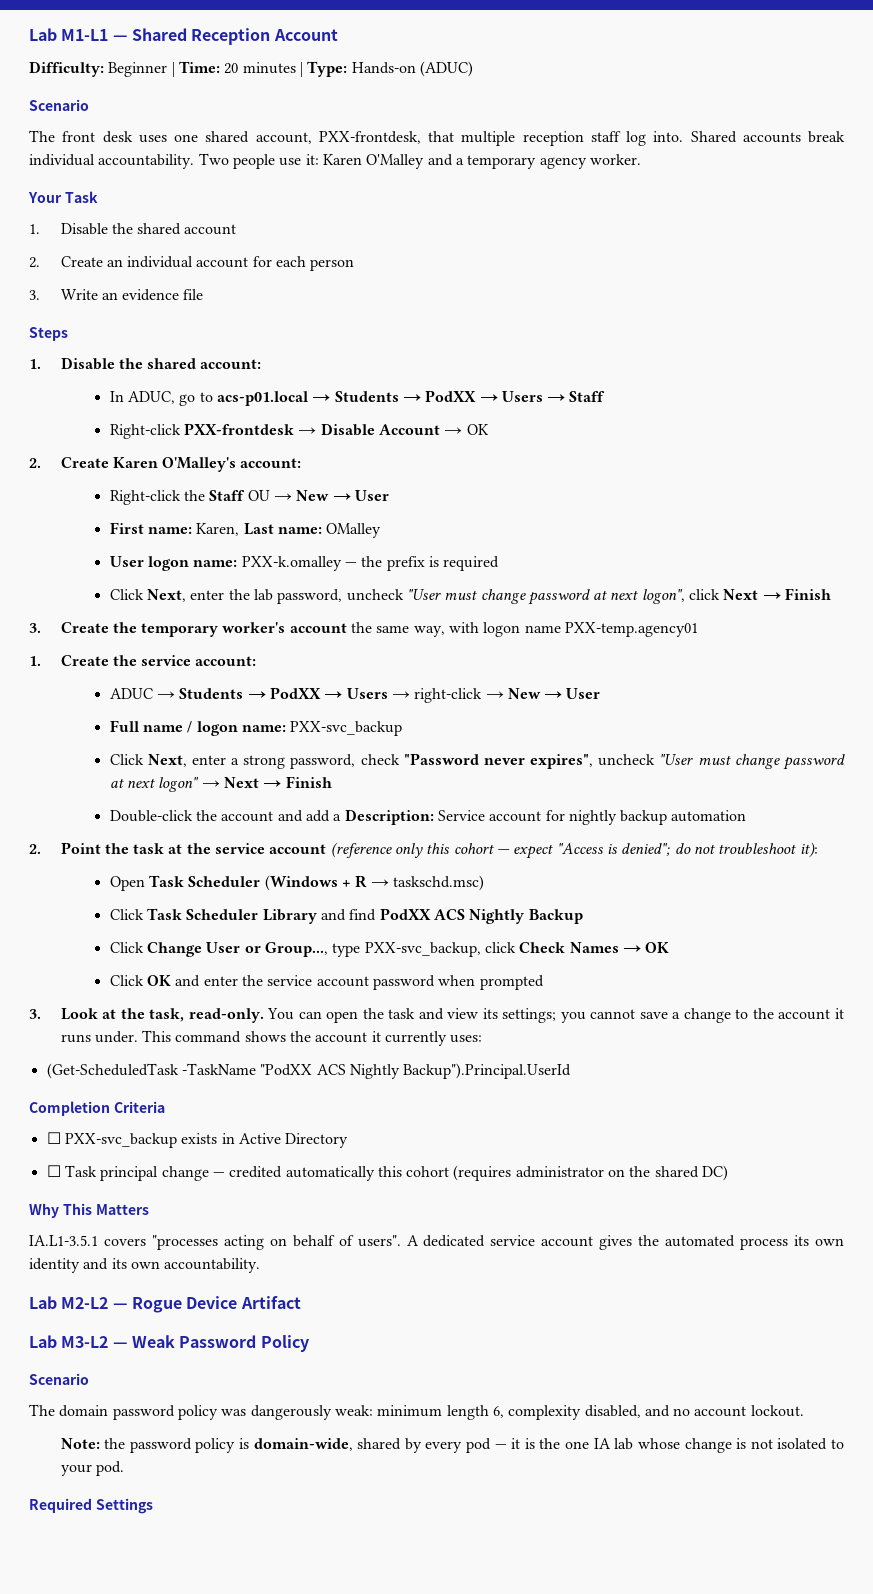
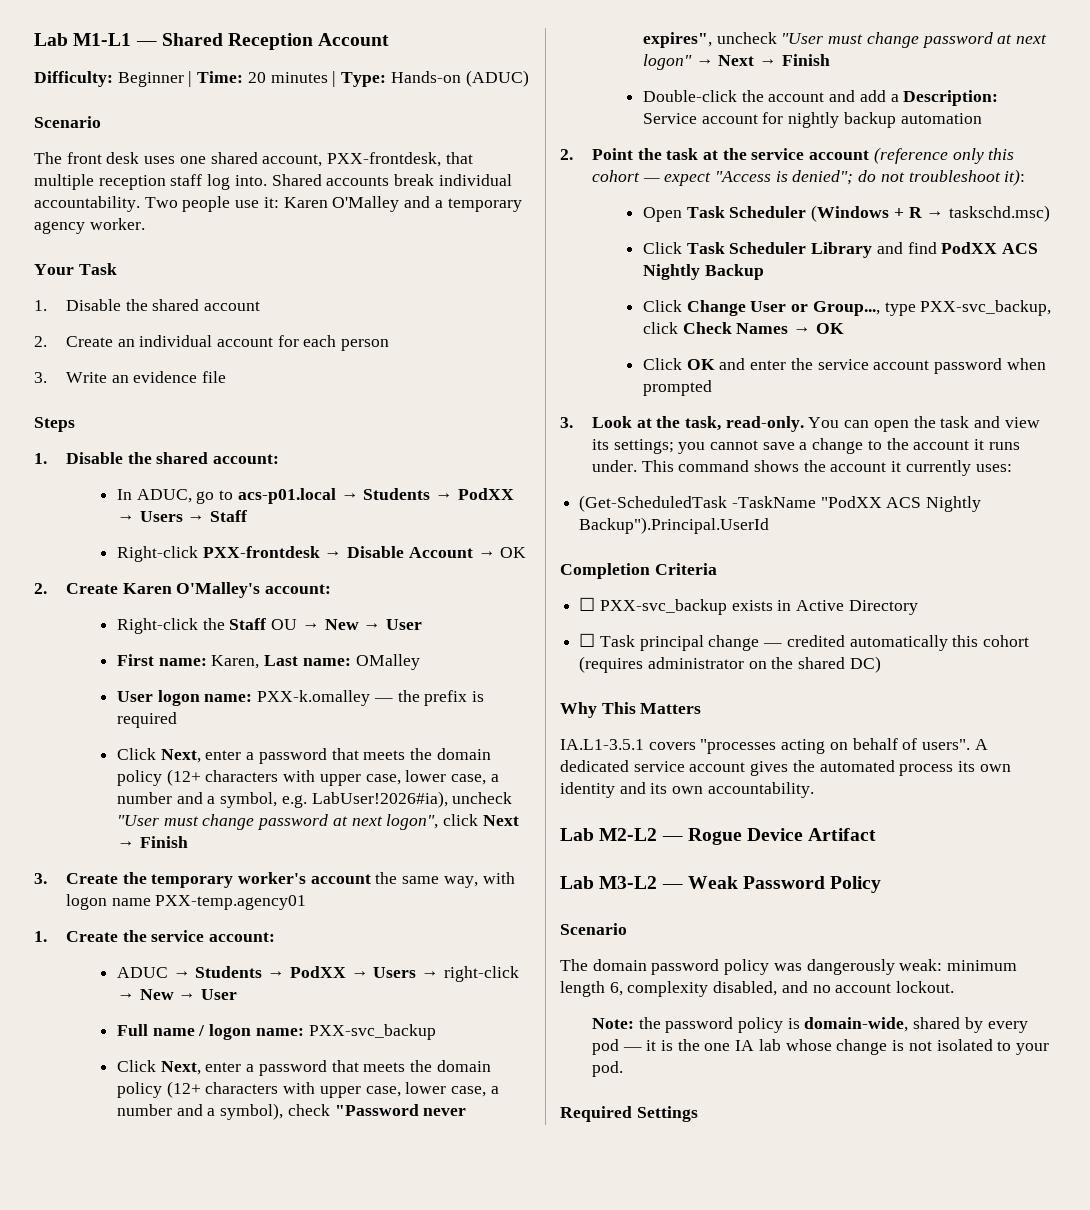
[228,589,343,604] the lab password, -> [246,748,491,764] [116,769,499,786] [116,791,448,808] a password that meets the domain policy (12+ characters with upper case, lower case, a number and a symbol, e.g. LabUser!2026#ia),
[243,754,356,769] strong password, -> [258,1060,491,1076] [116,1081,499,1098] [116,1103,284,1120] password that meets the domain policy (12+ characters with upper case, lower case, a number and a symbol),

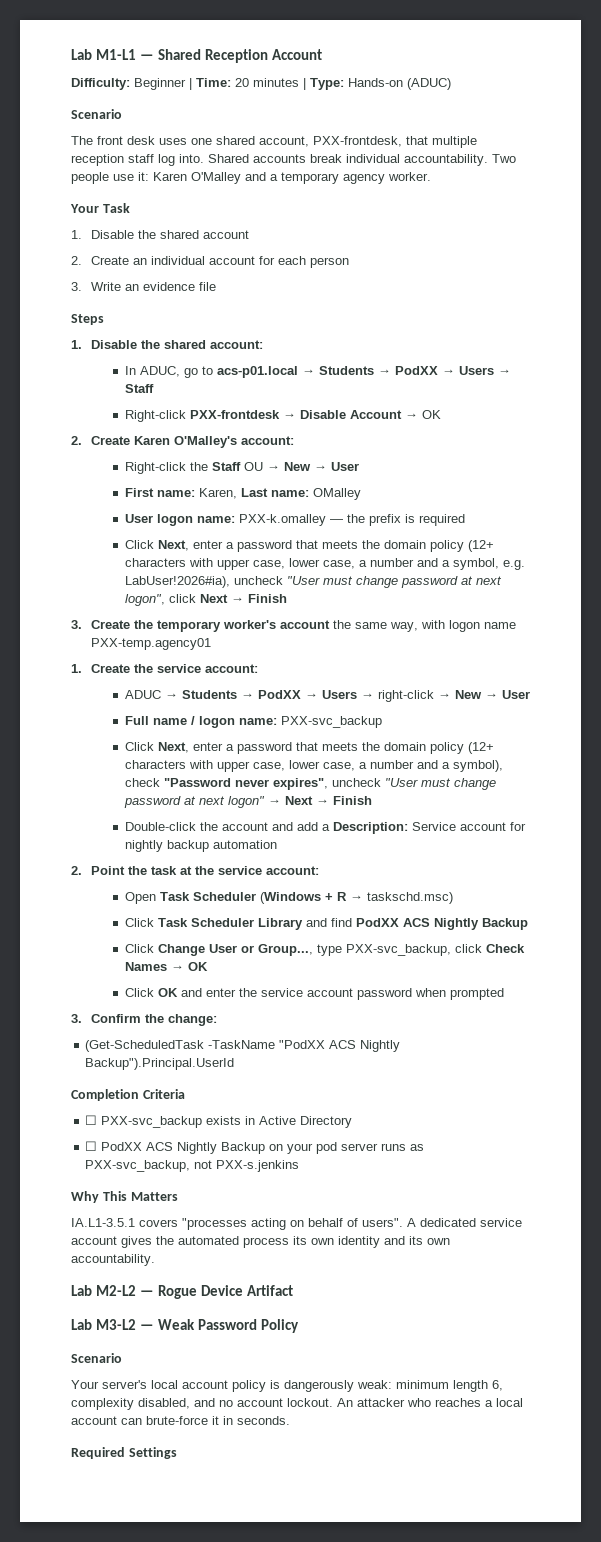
[809,147,1015,164] [591,169,1026,186] account (reference only this cohort — expect "Access is denied"; do not troubleshoot it): -> [265,866,319,875] account:
[591,416,1040,432] [591,438,1020,454] [591,460,1012,476] Look at the task, read-only. You can open the task and view its settings; you cannot save a change to the account it runs under. This command shows the account it currently uses: -> [90,1014,217,1026] Confirm the change:
[599,635,1030,651] [579,656,881,673] Task principal change — credited automatically this cohort (requires administrator on the shared DC) -> [101,1142,425,1154] [85,1160,300,1172] PodXX ACS Nightly Backup on your pod server runs as PXX-svc_backup, not PXX-s.jenkins
[560,959,802,975] The domain password policy was -> [71,1380,280,1392] Your server's local account policy is
[591,1017,1028,1033] [591,1039,1049,1055] [591,1061,623,1077] // Note: the password policy is domain-wide, shared by every pod — it is the one IA lab whose change is not isolated to your pod. -> [337,1398,523,1407] [71,1416,290,1425] An attacker who reaches a local account can brute-force it in seconds.

